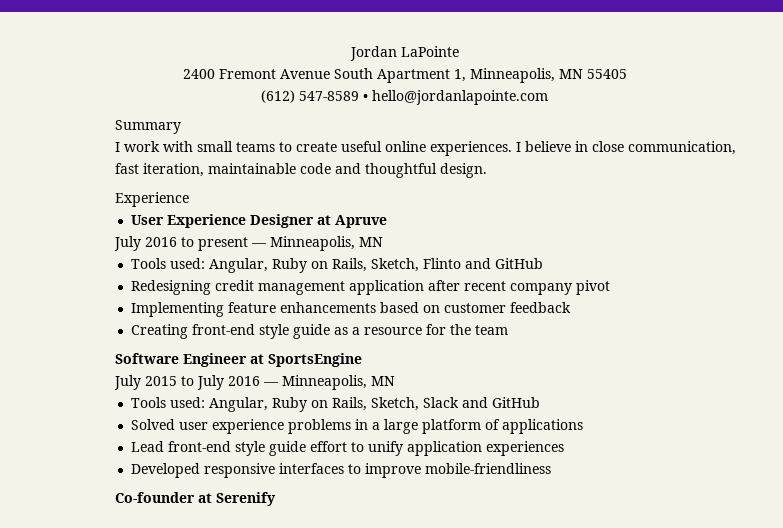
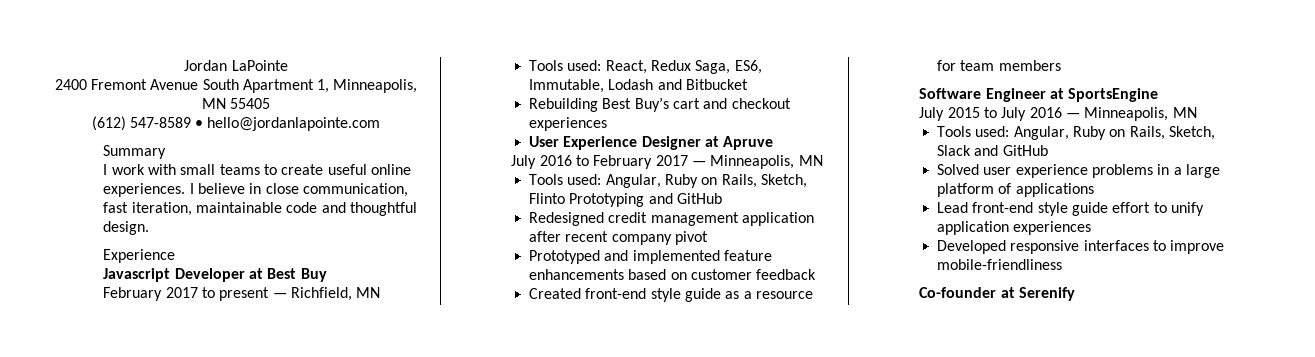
(190, 199) none -> [103,268,327,282] [103,287,381,301] [528,60,762,74] [528,79,748,93] [528,97,791,112] [528,117,607,131] // Javascript Developer at Best Buy // February 2017 to present — Richfield, MN // Tools used: React, Redux Saga, ES6, Immutable, Lodash and Bitbucket // Rebuilding Best Buy’s cart and checkout experiences
[198,237,249,251] present -> [593,155,688,169] February 2017
[464,258,543,269] [130,280,211,295] and GitHub // Redesigning -> [569,193,722,207] [528,212,604,226] Prototyping and GitHub // Redesigned
[130,302,224,317] Implementing -> [528,250,720,264] Prototyped and implemented
[130,324,188,339] Creating -> [528,288,581,299] Created
[449,324,471,335] the -> (956, 65) none
(508, 330) none -> [998,60,1061,71] members

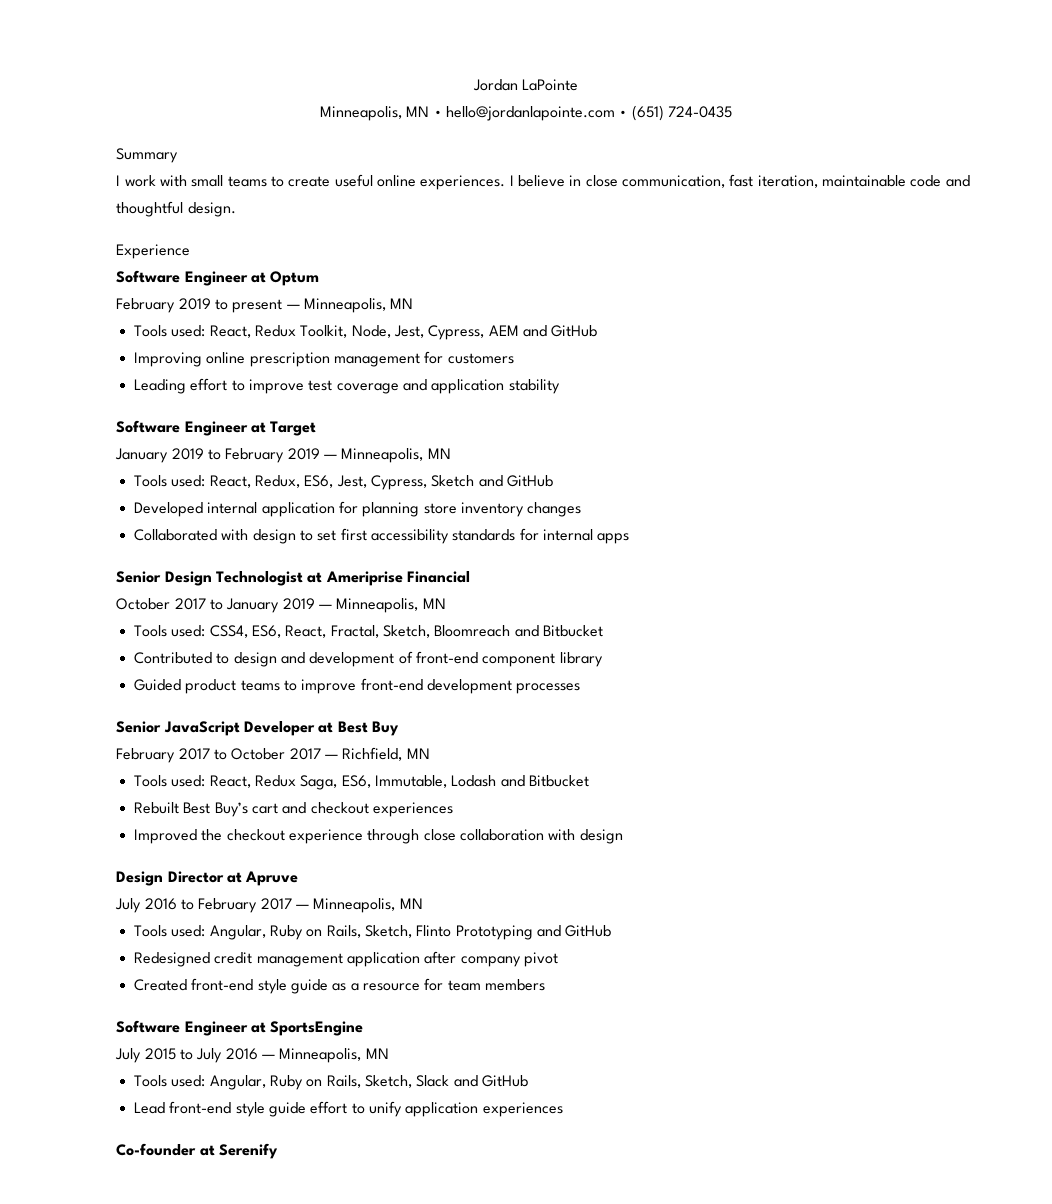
[54,79,418,93] [201,98,271,109] [91,116,191,131] 2400 Fremont Avenue South Apartment 1, Minneapolis, MN 55405 // (612) 547-8589 -> [320,106,430,121] Minneapolis, MN
(381, 124) none -> [619,105,732,121] • (651) 724-0435
[103,268,171,282] Javascript -> [116,270,320,286] [116,298,414,313] [134,325,598,340] [134,351,514,367] [134,378,560,394] [116,420,317,436] [115,448,451,463] [134,475,553,490] [134,501,582,517] [134,528,630,544] [116,571,471,586] [116,598,446,613] [134,625,603,638] [134,651,603,667] [134,678,581,694] [116,721,240,736] Software Engineer at Optum // February 2019 to present — Minneapolis, MN // Tools used: React, Redux Toolkit, Node, Jest, Cypress, AEM and GitHub // Improving online prescription management for customers // Leading effort to improve test coverage and application stability // Software Engineer at Target // January 2019 to February 2019 — Minneapolis, MN // Tools used: React, Redux, ES6, Jest, Cypress, Sketch and GitHub // Developed internal application for planning store inventory changes // Collaborated with design to set first accessibility standards for internal apps // Senior Design Technologist at Ameriprise Financial // October 2017 to January 2019 — Minneapolis, MN // Tools used: CSS4, ES6, React, Fractal, Sketch, Bloomreach and Bitbucket // Contributed to design and development of front-end component library // Guided product teams to improve front-end development processes // Senior JavaScript
[219,287,270,301] present -> [231,748,321,760] October 2017
[528,98,598,112] Rebuilding -> [134,802,180,814] Rebuilt
[528,136,701,150] User Experience Designer -> [134,829,623,844] [116,871,224,886] Improved the checkout experience through close collaboration with design // Design Director
[565,231,609,242] recent -> (457, 957) none
[528,250,772,264] [528,269,817,280] // Prototyped and implemented feature enhancements based on customer feedback -> (559, 959) none
[936,164,1220,178] [936,183,1094,197] // Solved user experience problems in a large platform of applications -> (528, 1081) none
[936,240,1225,254] [936,259,1062,270] // Developed responsive interfaces to improve mobile-friendliness -> (563, 1109) none

